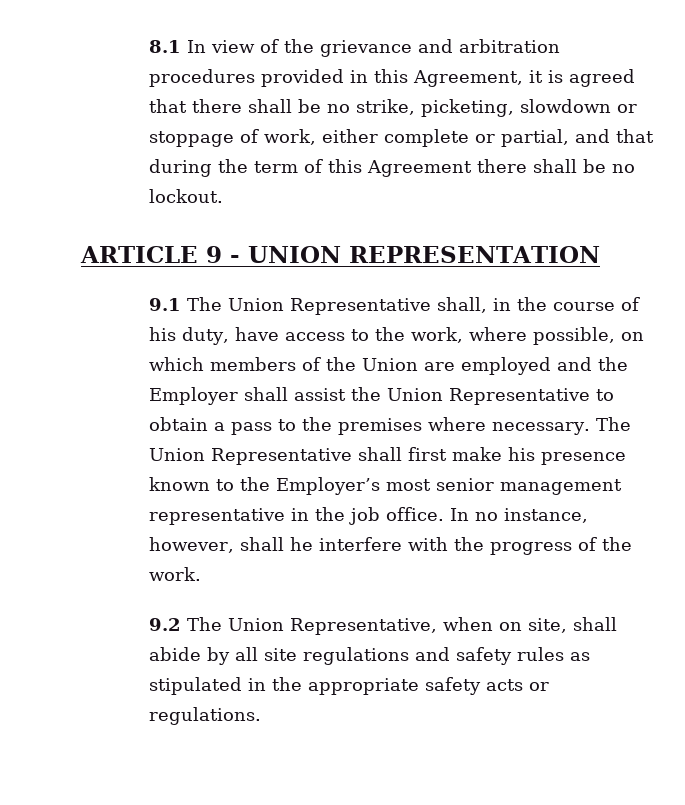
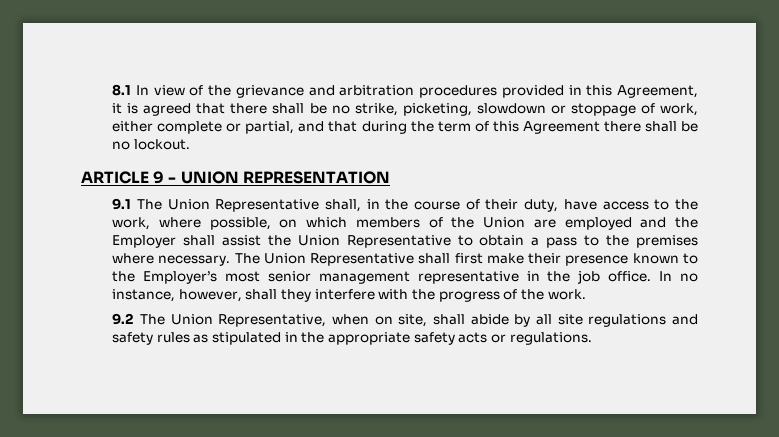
[148,327,176,341] his -> [485,199,519,210] their
[507,447,535,461] his -> [528,253,562,264] their
[289,537,313,551] he -> [281,289,312,302] they

